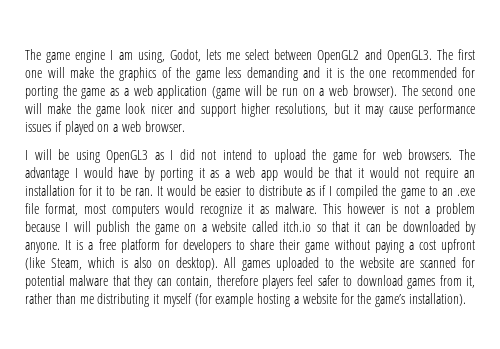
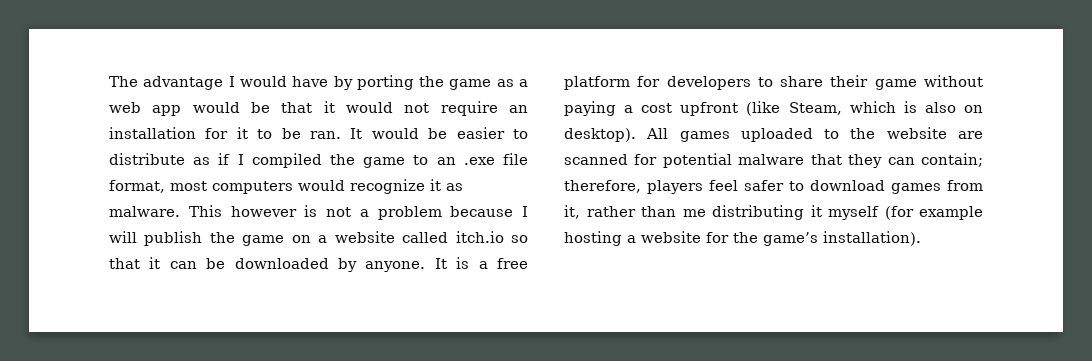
[25,49,475,63] [25,67,475,81] [25,85,475,99] [25,103,475,117] [25,121,185,135] [25,149,475,163] The game engine I am using, Godot, lets me select between OpenGL2 and OpenGL3. The first one will make the graphics of the game less demanding and it is the one recommended for porting the game as a web application (game will be run on a web browser). The second one will make the game look nicer and support higher resolutions, but it may cause performance issues if played on a web browser. // I will be using OpenGL3 as I did not intend to upload the game for web browsers. The -> [109,76,138,87] The
[198,168,205,178] it -> [419,76,492,90] the game
[176,275,258,288] contain, therefore -> [921,153,983,167] [564,180,641,193] contain; therefore,

